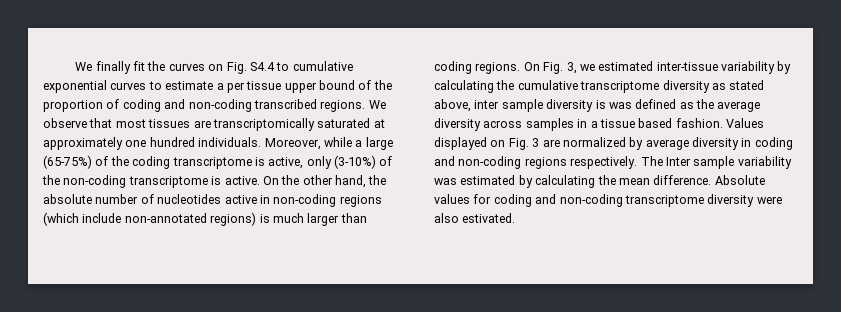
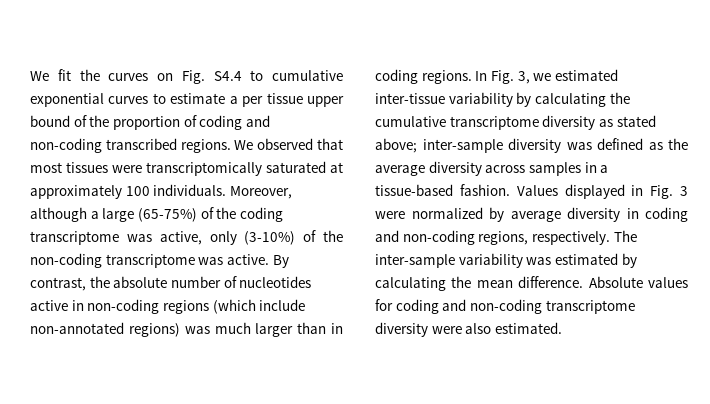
[75,61,131,74] We finally -> [30,71,49,81] We
[43,118,87,128] observe -> [257,138,314,150] observed
[193,120,211,128] are -> [112,165,142,173] were
[125,137,195,147] one hundred -> [125,186,150,196] 100
[323,137,352,147] while -> [30,207,87,222] although
[254,157,265,166] is -> [126,234,152,242] was
[211,175,366,188] is active. On the other hand, -> [198,254,289,268] [30,277,86,291] was active. By contrast,
[259,214,270,223] is -> [184,326,210,334] was
(367, 218) none -> [331,323,343,334] in
[523,62,540,71] On -> [475,71,488,81] In
[434,99,606,112] above, inter sample diversity is -> [375,138,561,153] above; inter-sample diversity
[599,118,673,128] tissue based -> [375,184,453,196] tissue-based
[490,140,506,147] on -> [631,185,644,196] in
[542,139,560,147] are -> [375,211,405,219] were
[524,157,567,169] regions -> [478,231,529,245] regions,
[665,156,735,169] Inter sample -> [375,254,455,268] inter-sample
[462,213,516,223] estivated. -> [494,322,562,334] estimated.

